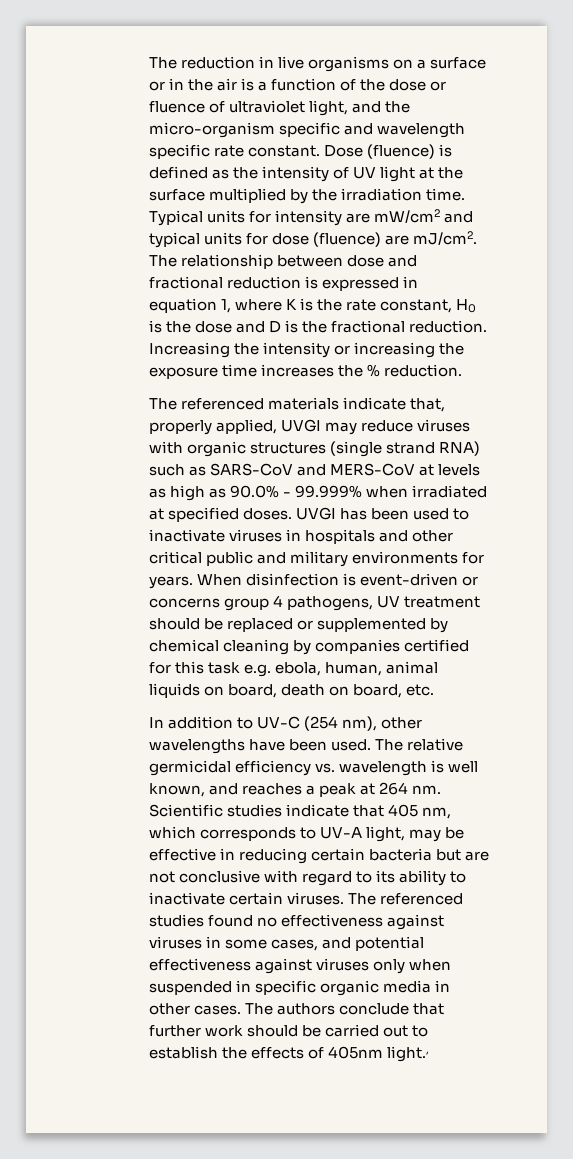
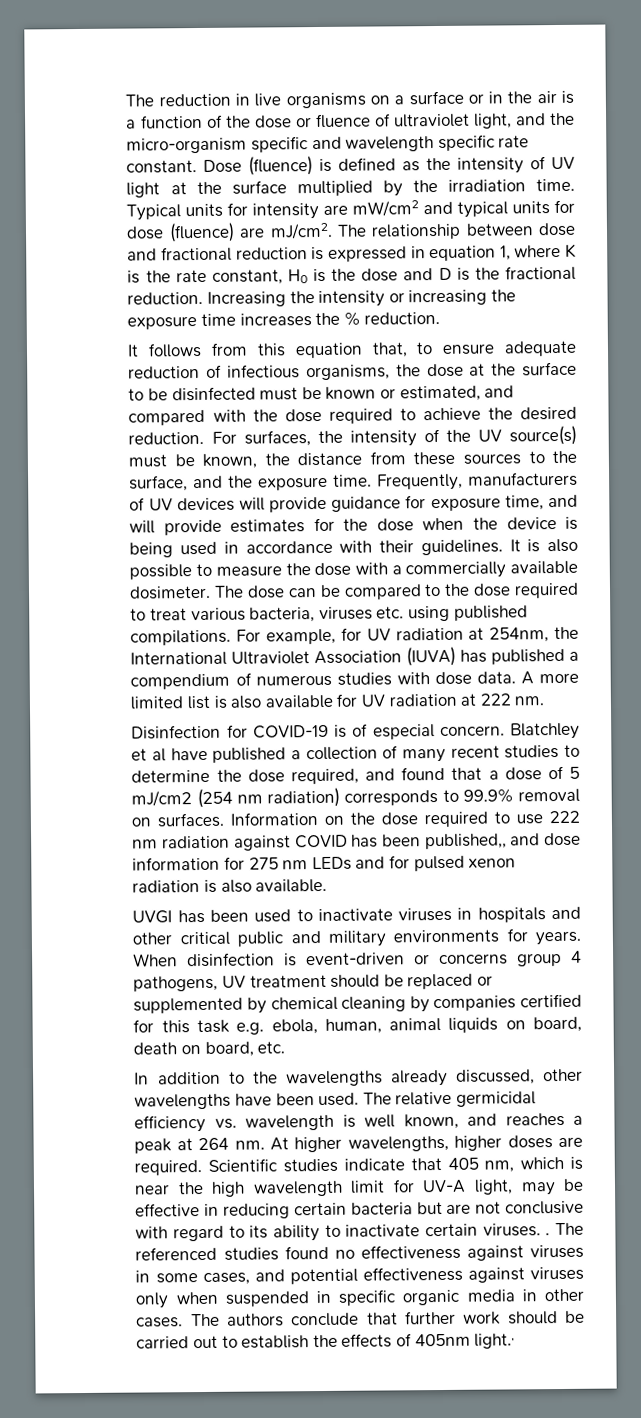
[148,397,446,412] [148,419,471,435] [148,441,481,457] [148,463,481,476] [148,485,488,501] [148,507,293,522] The referenced materials indicate that, properly applied, UVGI may reduce viruses with organic structures (single strand RNA) such as SARS-CoV and MERS-CoV at levels as high as 90.0% - 99.999% when irradiated at specified doses. -> [127,340,577,359] [128,361,577,381] [128,385,515,402] [128,406,577,426] [128,425,577,447] [128,450,577,469] [129,471,578,492] [129,494,578,513] [129,516,578,536] [129,538,578,558] [129,560,578,580] [129,582,579,600] [130,605,528,623] [130,626,579,646] [130,646,579,667] [130,671,579,690] [130,693,545,710] [131,722,580,740] [131,744,580,763] [131,765,580,785] [131,787,580,809] [131,810,580,828] [132,832,581,851] [132,855,517,872] [132,878,328,893] It follows from this equation that, to ensure adequate reduction of infectious organisms, the dose at the surface to be disinfected must be known or estimated, and compared with the dose required to achieve the desired reduction. For surfaces, the intensity of the UV source(s) must be known, the distance from these sources to the surface, and the exposure time. Frequently, manufacturers of UV devices will provide guidance for exposure time, and will provide estimates for the dose when the device is being used in accordance with their guidelines. It is also possible to measure the dose with a commercially available dosimeter. The dose can be compared to the dose required to treat various bacteria, viruses etc. using published compilations. For example, for UV radiation at 254nm, the International Ultraviolet Association (IUVA) has published a compendium of numerous studies with dose data. A more limited list is also available for UV radiation at 222 nm. // Disinfection for COVID-19 is of especial concern. Blatchley et al have published a collection of many recent studies to determine the dose required, and found that a dose of 5 mJ/cm2 (254 nm radiation) corresponds to 99.9% removal on surfaces. Information on the dose required to use 222 nm radiation against COVID has been published,, and dose information for 275 nm LEDs and for pulsed xenon radiation is also available. //
[257,716,378,731] UV-C (254 nm), -> [252,1069,535,1087] the wavelengths already discussed,
(442, 789) none -> [270,1135,583,1153] [134,1160,203,1176] At higher wavelengths, higher doses are required.
[199,827,317,841] corresponds to -> [570,1156,583,1170] [134,1179,415,1197] is near the high wavelength limit for
(345, 898) none -> [545,1233,551,1236] .

